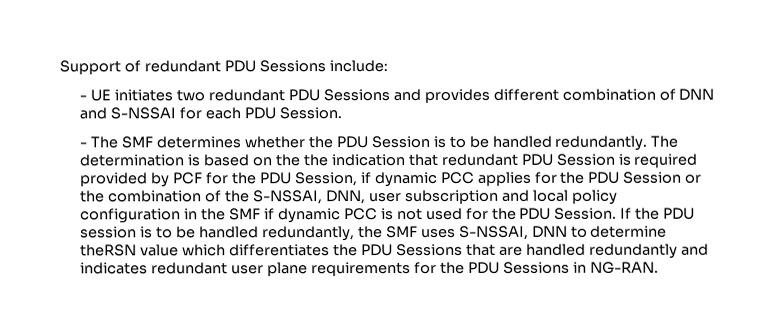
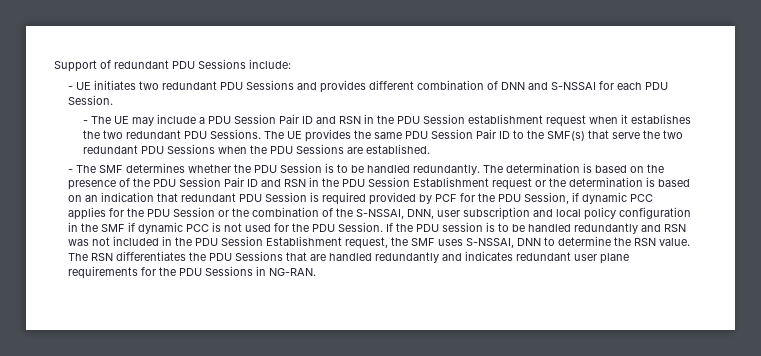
(343, 113) none -> [82,114,691,127] [82,129,683,142] [82,144,430,154] // - The UE may include a PDU Session Pair ID and RSN in the PDU Session establishment request when it establishes the two redundant PDU Sessions. The UE provides the same PDU Session Pair ID to the SMF(s) that serve the two redundant PDU Sessions when the PDU Sessions are established.
[303,154,329,167] the -> [68,177,691,190] [68,195,99,202] presence of the PDU Session Pair ID and RSN in the PDU Session Establishment request or the determination is based on an
[262,226,356,242] redundantly, -> [574,223,687,234] [68,236,389,249] redundantly and RSN was not included in the PDU Session Establishment request,
[80,244,227,257] theRSN value which -> [614,237,691,246] [68,253,114,261] the RSN value. The RSN

